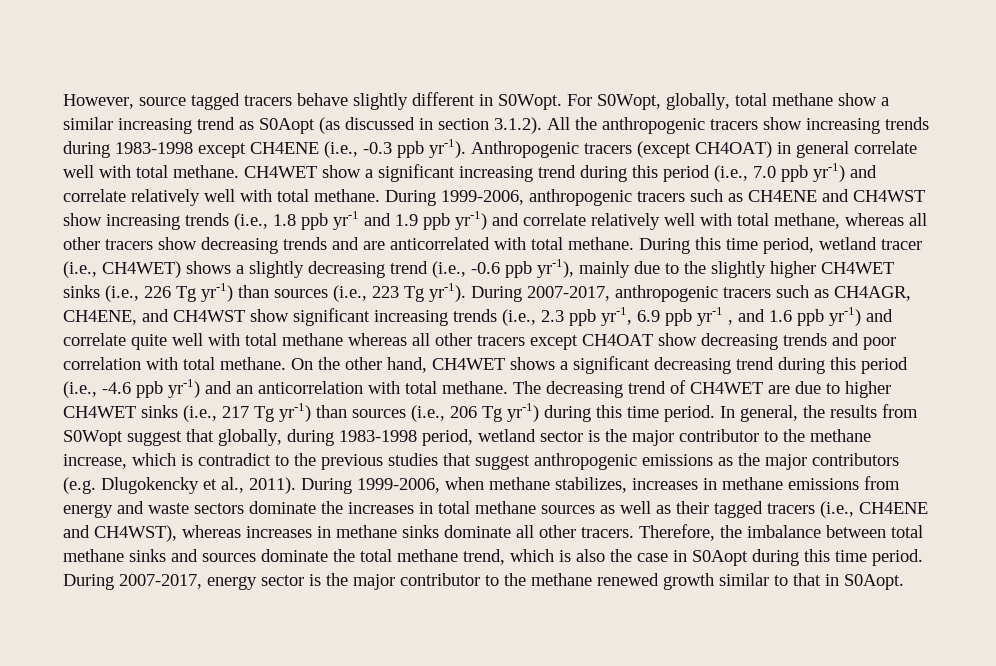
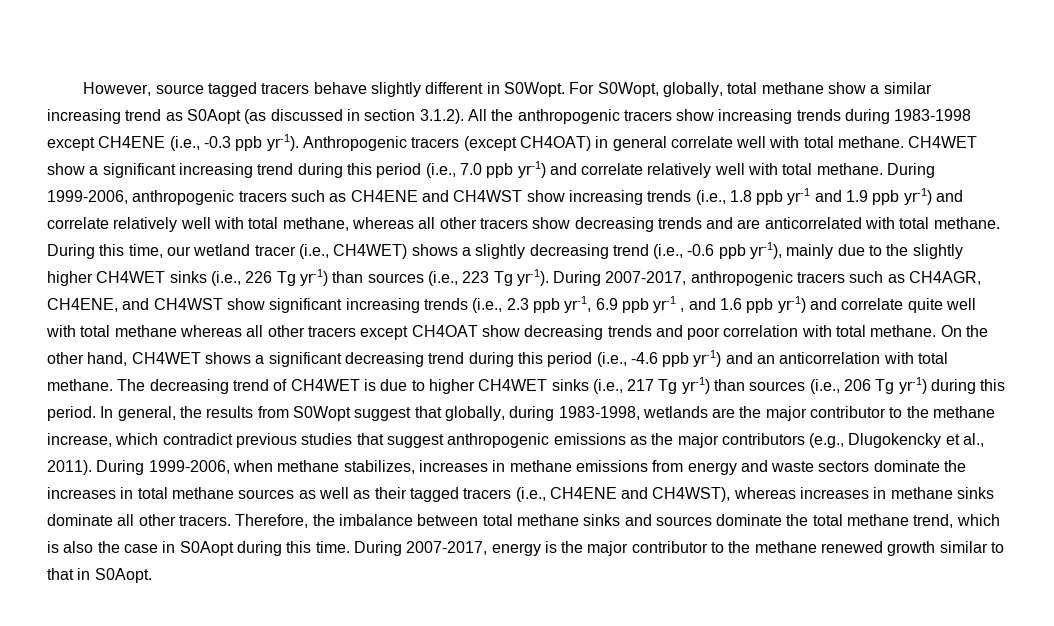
[726,237,814,254] time period, -> [128,244,191,258] time, our
[768,385,790,394] are -> [363,379,376,391] is
[627,406,659,418] time -> (1006, 385) none
[339,429,600,446] 1983-1998 period, wetland sector is -> [558,406,736,420] 1983-1998, wetlands are
[181,453,316,466] is contradict to the -> [162,433,233,445] contradict
[63,477,96,494] (e.g. -> [809,433,845,448] (e.g.,
[835,549,923,566] time period. -> [315,541,350,553] time.
[261,575,304,586] sector -> (541, 549) none

